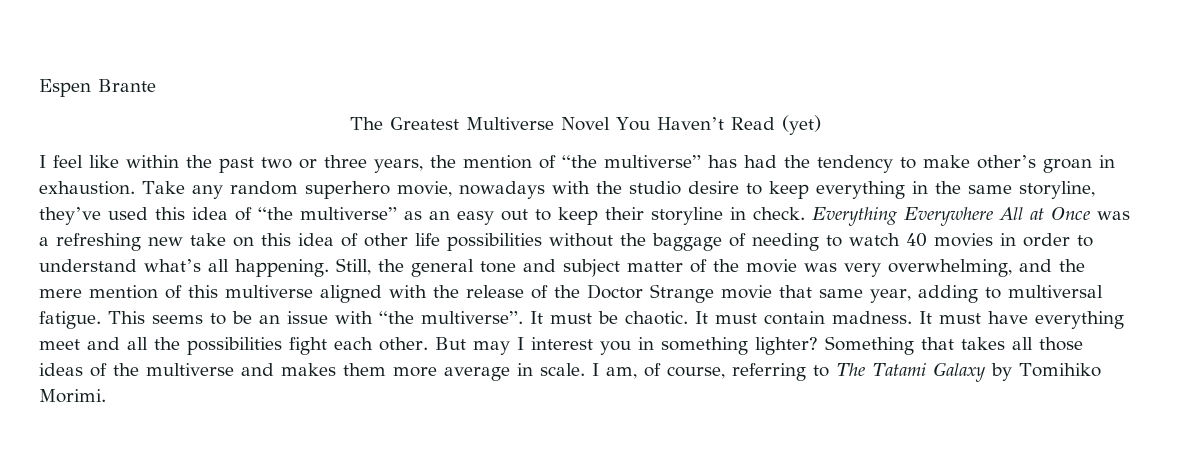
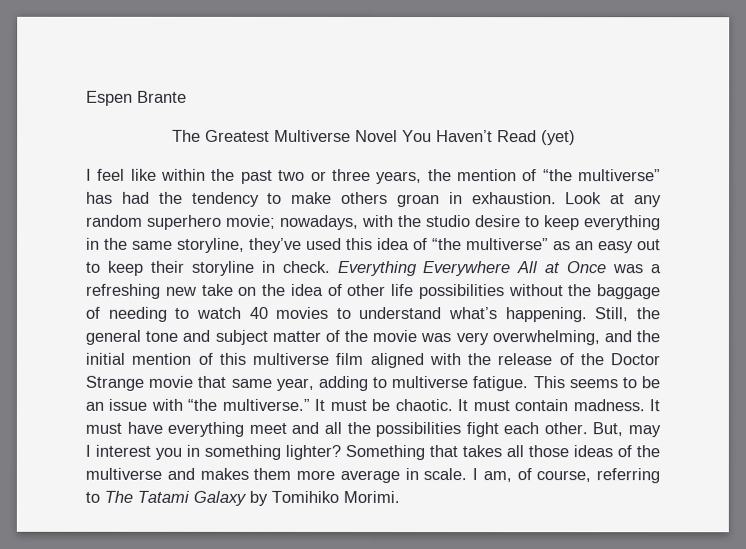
[977,155,1036,169] other’s -> [341,191,388,205] others
[142,181,185,194] Take -> [565,192,626,205] Look at
[396,181,545,199] movie, nowadays -> [226,214,359,230] movie; nowadays,
[261,233,291,246] this -> [261,283,285,296] the
[1000,233,1070,247] in order -> (329, 312) none
[208,259,229,272] all -> (498, 313) none
[39,289,82,298] mere -> [85,352,125,365] initial
(313, 291) none -> [335,352,364,365] film
[1007,285,1103,298] multiversal -> [391,376,469,389] multiverse
[421,311,523,324] multiverse”. -> [221,398,310,411] multiverse.”
[434,337,466,350] But -> [592,422,624,437] But,

